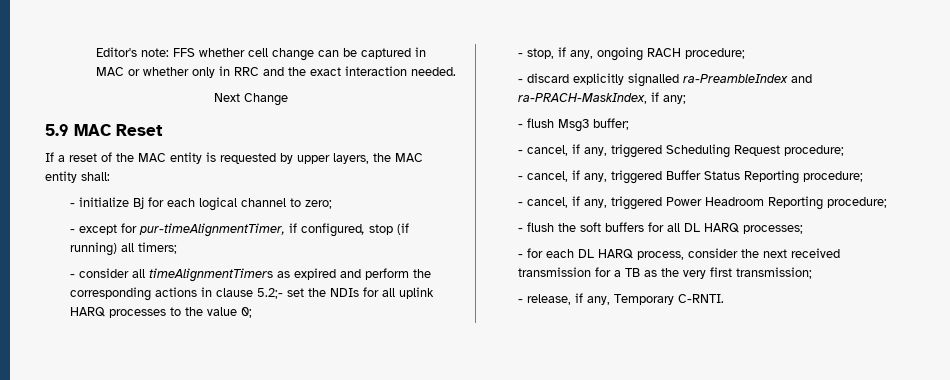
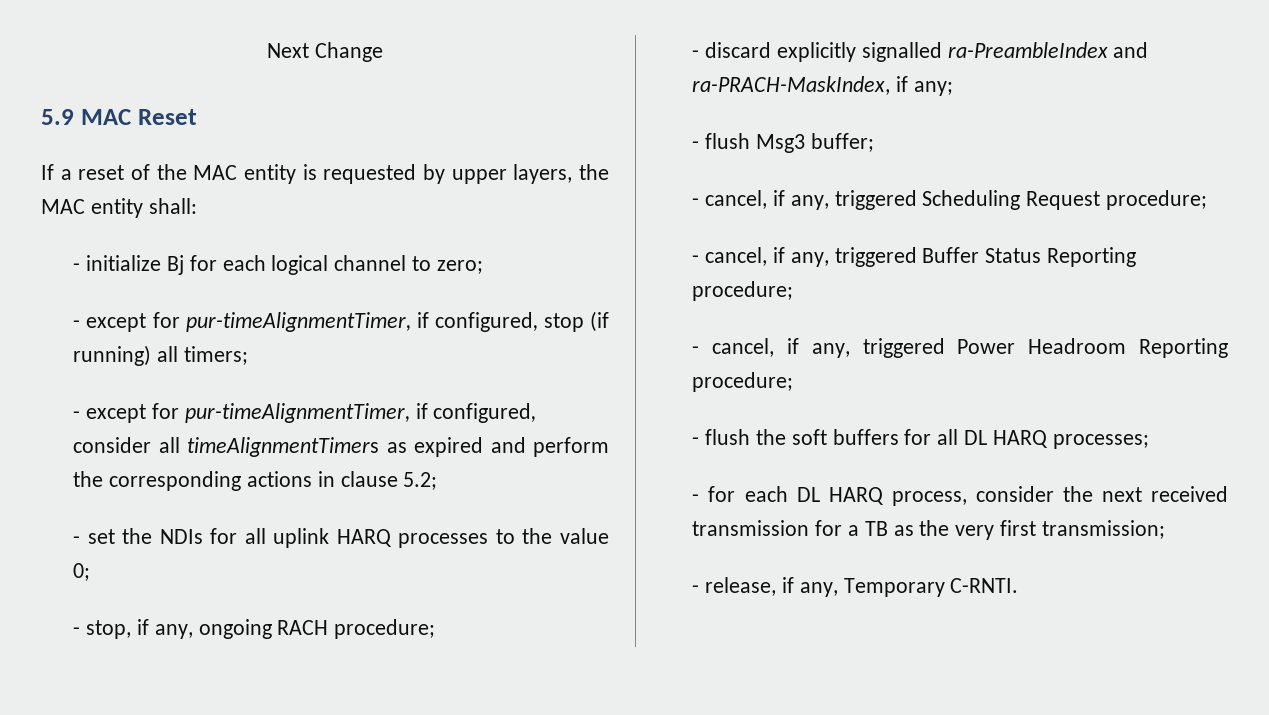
[95,47,426,61] [95,66,456,78] Editor's note: FFS whether cell change can be captured in MAC or whether only in RRC and the exact interaction needed. // -> (267, 50) none
(76, 276) none -> [86,403,537,423] except for pur-timeAlignmentTimer, if configured,
[257,288,284,299] 5.2;- -> [403,472,438,490] [73,536,81,544] 5.2; // -

